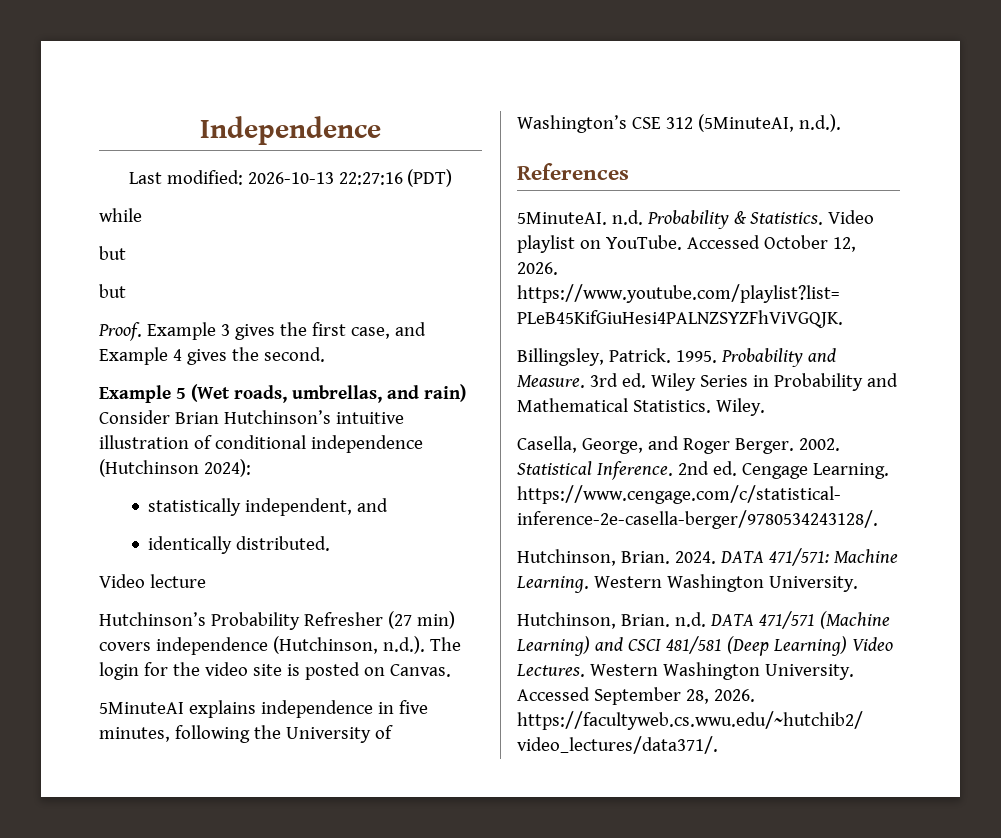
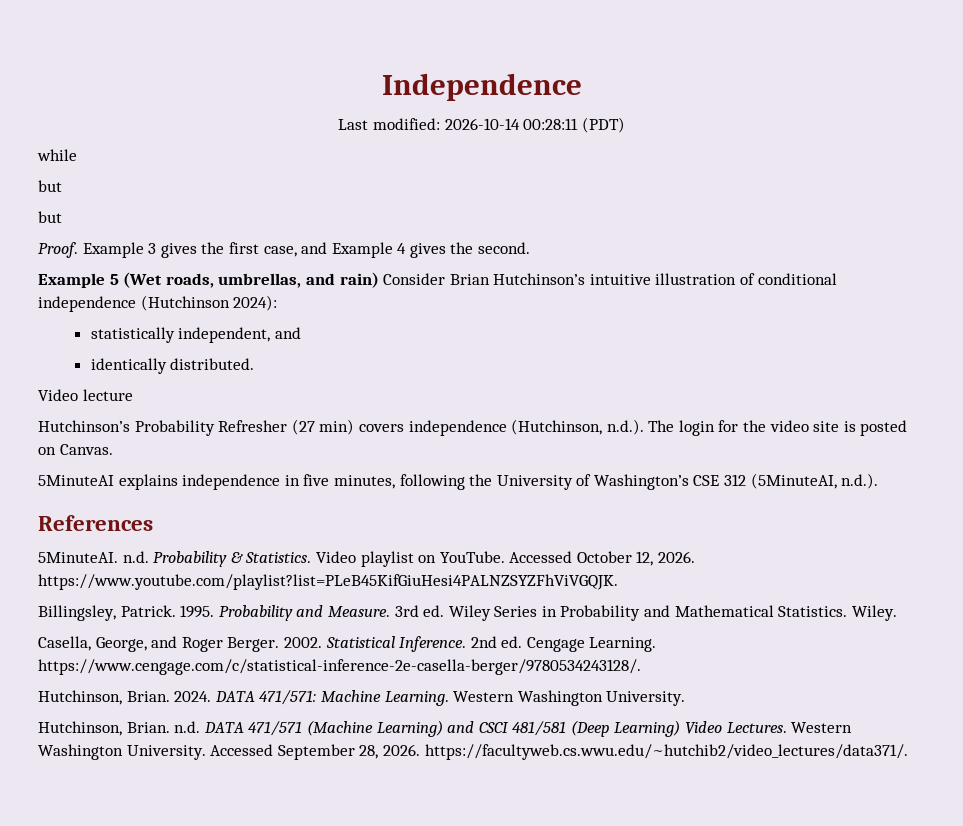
[247,172,403,185] 2026-10-13 22:27:16 -> [444,118,579,130] 2026-10-14 00:28:11

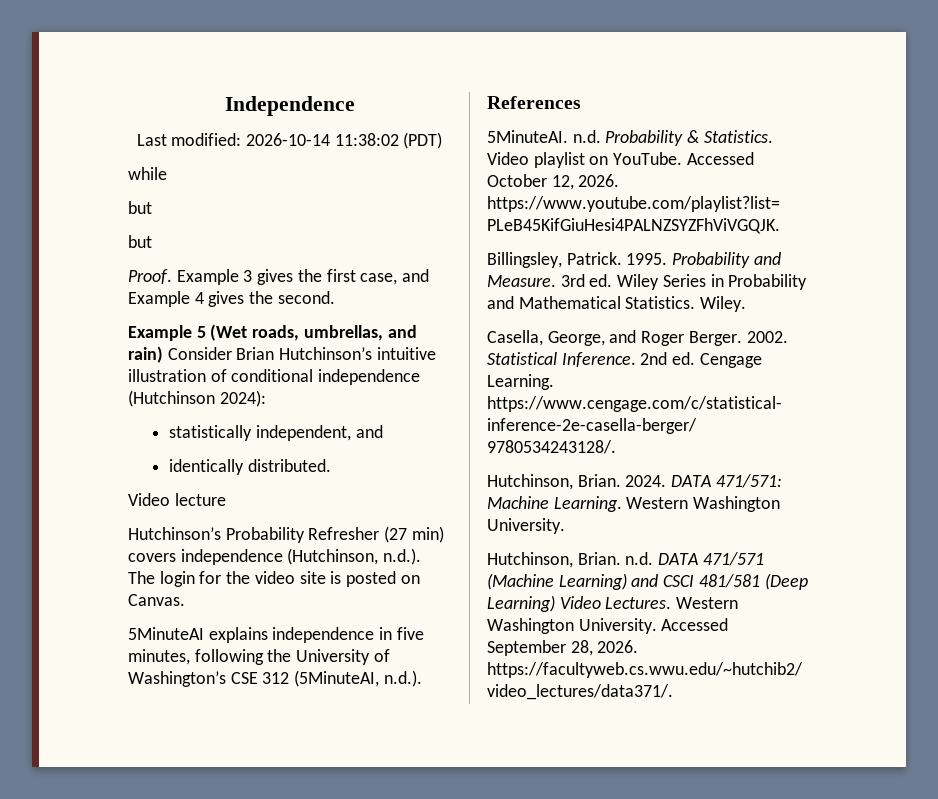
[523,118,579,130] 00:28:11 -> [334,133,399,146] 11:38:02

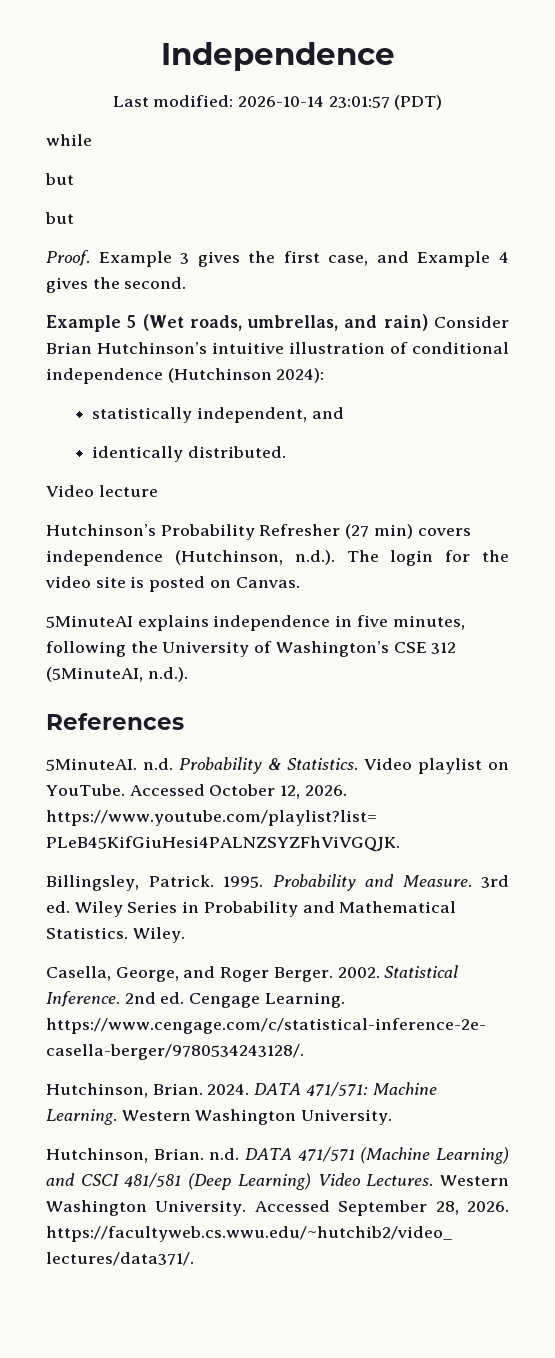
[334,133,399,146] 11:38:02 -> [328,96,390,108] 23:01:57

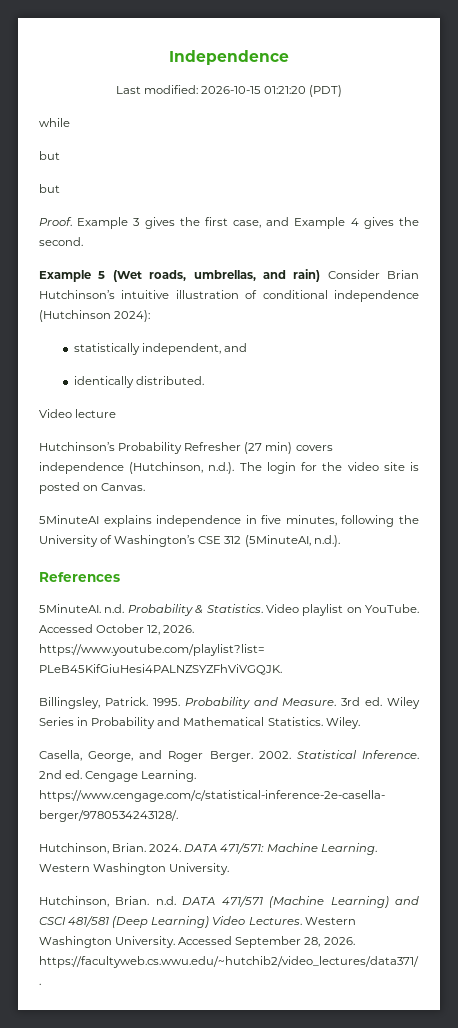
[238,96,390,108] 2026-10-14 23:01:57 -> [200,86,307,94] 2026-10-15 01:21:20

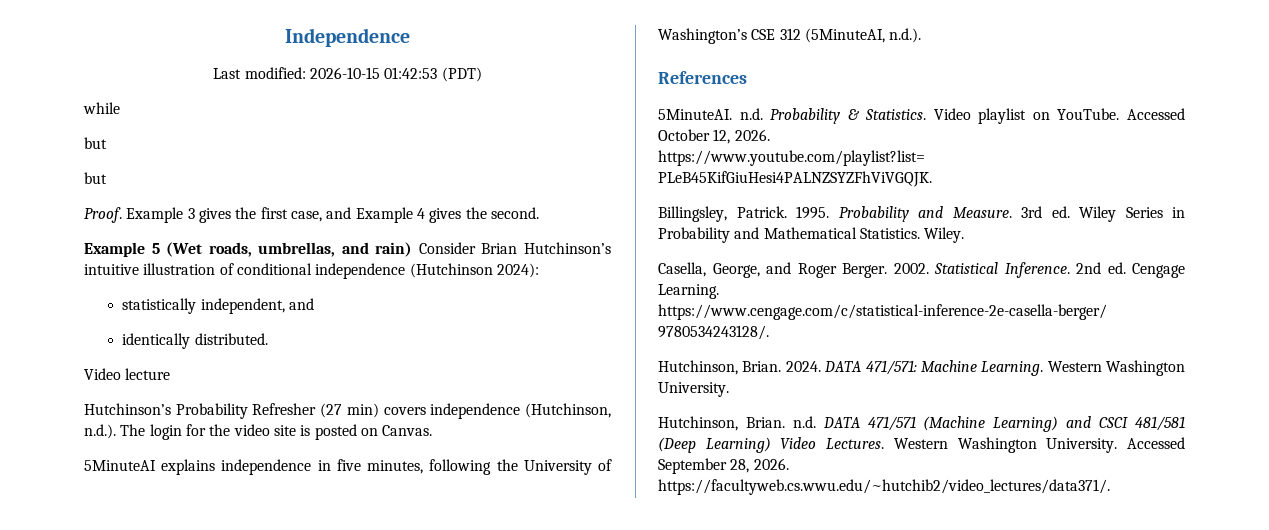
[264,86,307,94] 01:21:20 -> [384,67,438,79] 01:42:53

